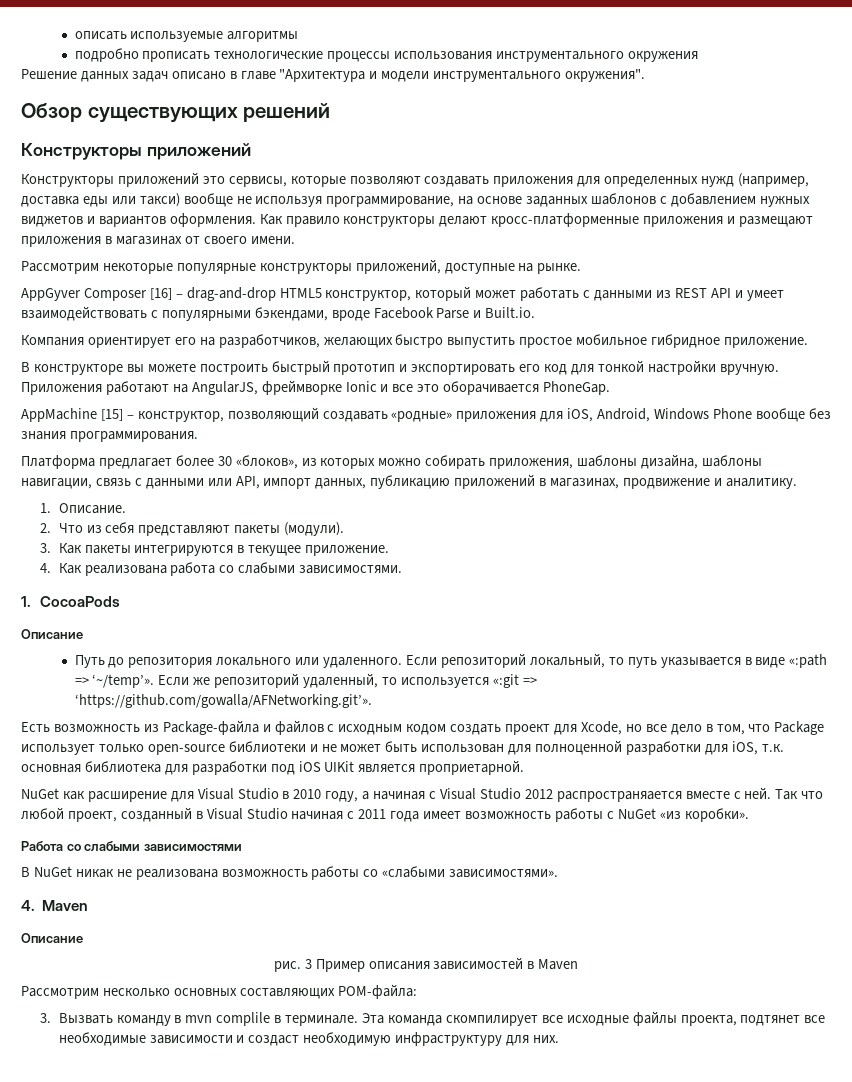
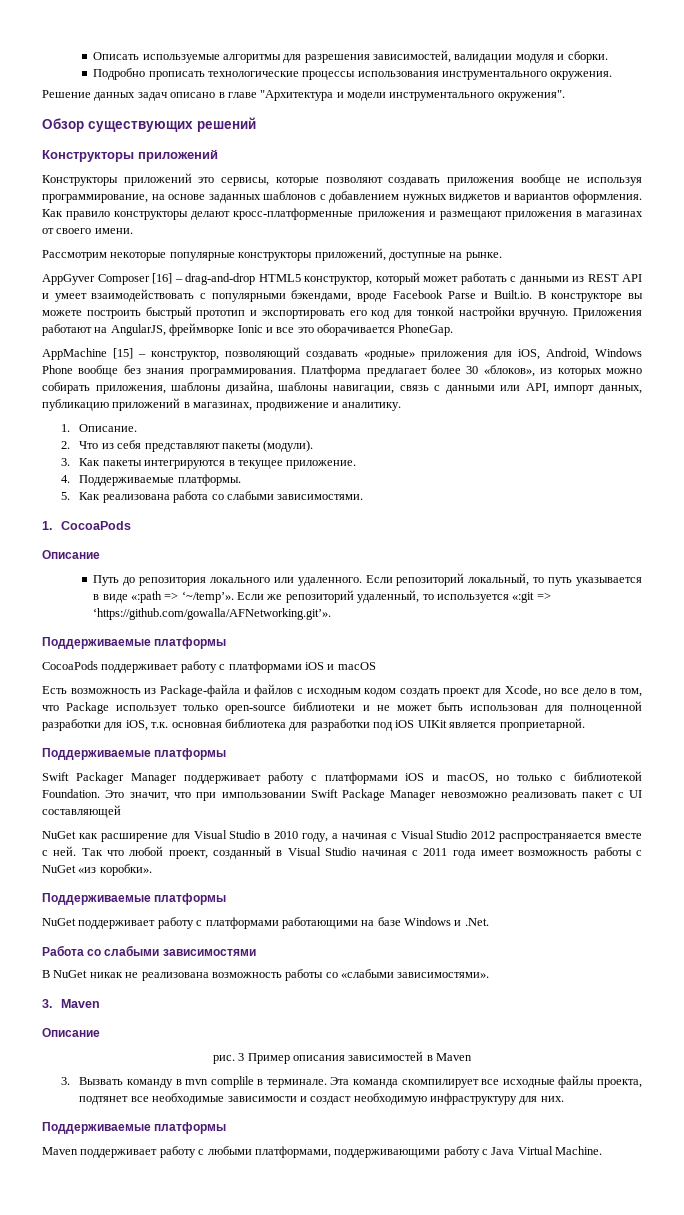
[74,31,127,40] описать -> [93,52,140,60] Описать
[74,48,139,62] // подробно -> [283,50,608,63] [93,68,146,80] для разрешения зависимостей, валидации модуля и сборки. // Подробно
[628,51,699,62] окружения -> [550,71,613,80] окружения.
[577,173,810,187] [21,193,180,207] для определенных нужд (например, доставка еды или такси) -> (514, 181) none
[21,334,809,348] // Компания ориентирует его на разработчиков, желающих быстро выпустить простое мобильное гибридное приложение. // -> (532, 294) none
(198, 436) // -> (296, 372) none
(51, 568) none -> [79,474,241,486] [60,492,70,500] Поддерживаемые платформы. // 5.
(372, 701) none -> [42,637,227,649] [42,661,376,673] // Поддерживаемые платформы // CocoaPods поддерживает работу с платформами iOS и macOS
(525, 767) none -> [42,748,227,760] [42,771,642,784] [42,789,642,801] [42,805,121,818] // Поддерживаемые платформы // Swift Packager Manager поддерживает работу с платформами iOS и macOS, но только с библиотекой Foundation. Это значит, что при импользовании Swift Package Manager невозможно реализовать пакет с UI составляющей
(749, 815) none -> [42,893,227,905] [42,917,489,929] // Поддерживаемые платформы // NuGet поддерживает работу с платформами работающими на базе Windows и .Net.
[21,900,35,911] 4. -> [42,999,52,1008] 3.
[21,984,417,999] // Рассмотрим несколько основных составляющих POM-файла: -> (473, 1057) none
(560, 1039) none -> [42,1122,227,1134] [42,1146,603,1158] // Поддерживаемые платформы // Maven поддерживает работу с любыми платформами, поддерживающими работу с Java Virtual Machine.

